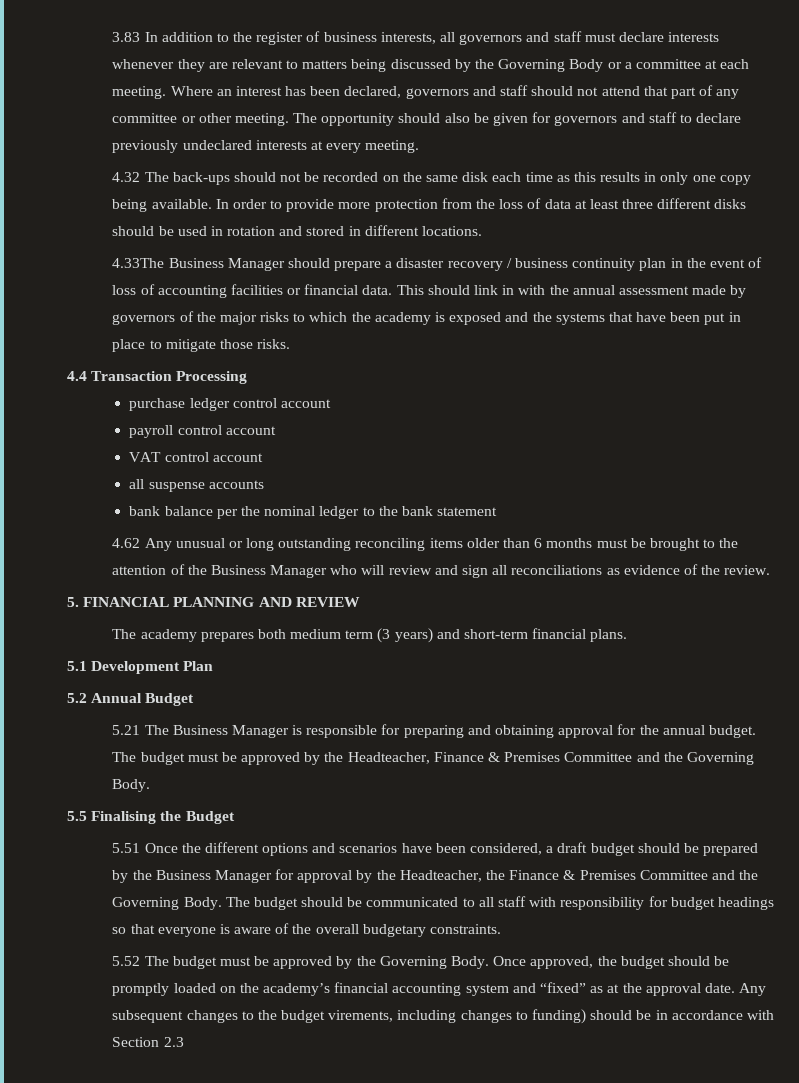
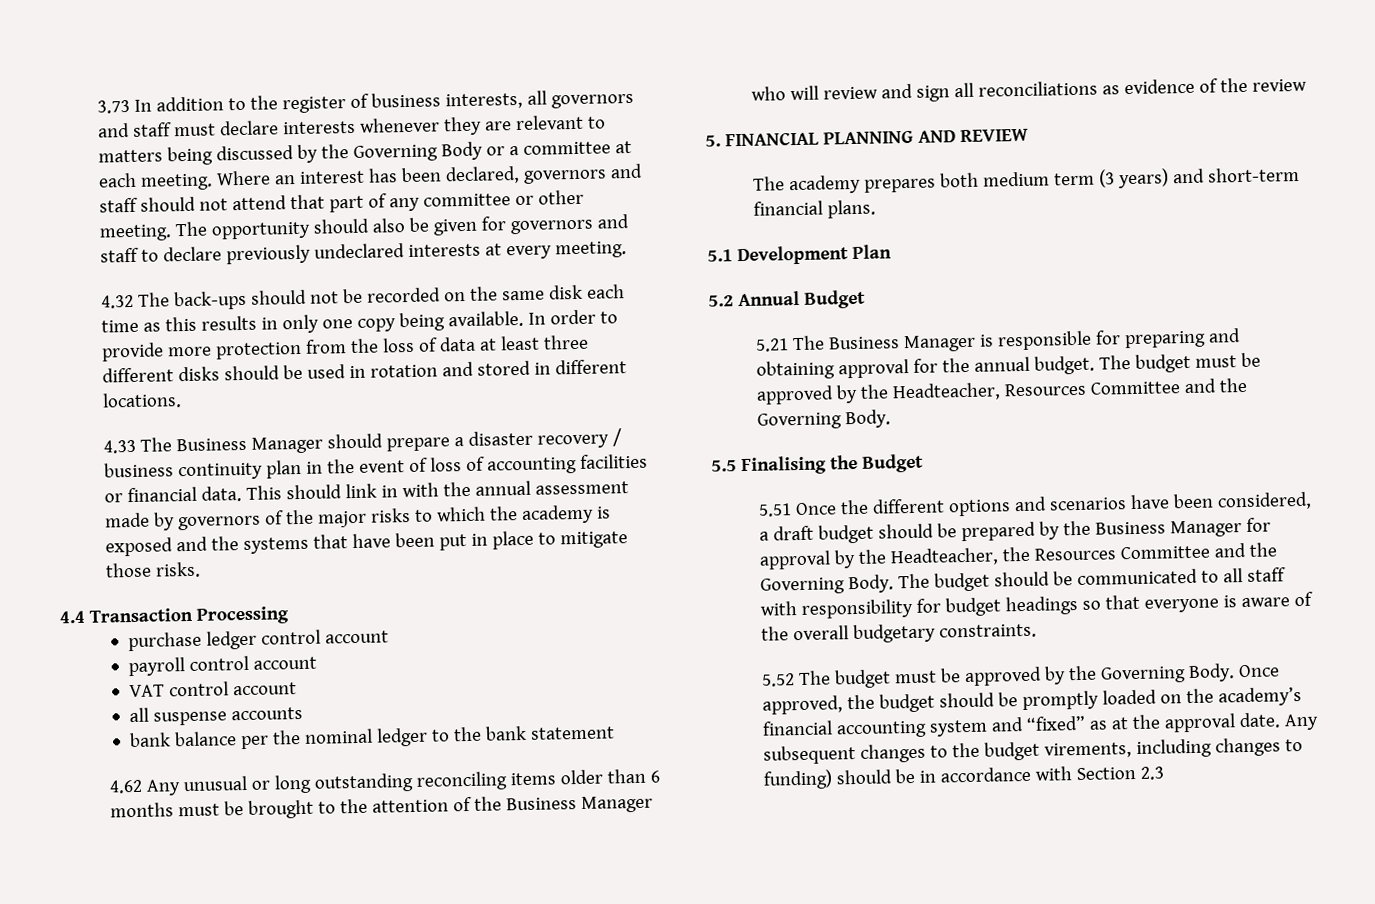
[112,32,141,42] 3.83 -> [97,99,131,114] 3.73
[112,258,165,268] 4.33The -> [103,437,173,454] 4.33 The
[724,565,771,575] review. -> [1252,78,1308,92] review
[433,752,561,762] Finance & Premises -> [1004,382,1088,397] Resources
[509,870,636,880] Finance & Premises -> [1034,547,1117,561] Resources

